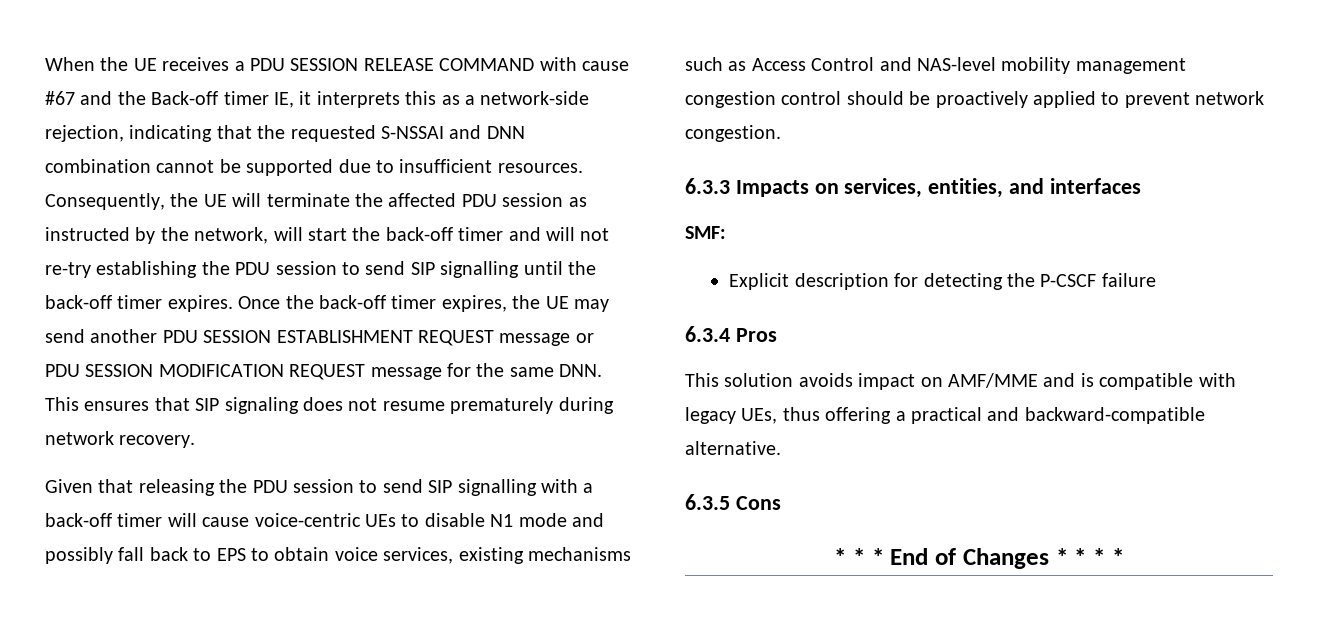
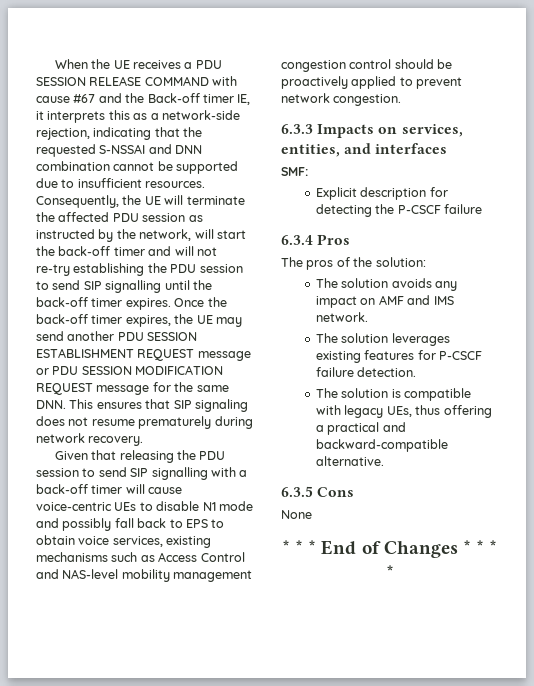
[685,373,719,387] This -> [281,257,426,270] [316,278,339,288] The pros of the solution: // The
(853, 380) none -> [435,281,458,291] any
[948,373,1076,388] AMF/MME and -> [378,295,454,305] [316,312,369,322] [316,333,450,346] [316,350,483,363] [316,367,417,377] [316,388,389,398] AMF and IMS network. // The solution leverages existing features for P-CSCF failure detection. // The solution
(781, 503) none -> [281,510,312,519] // None

